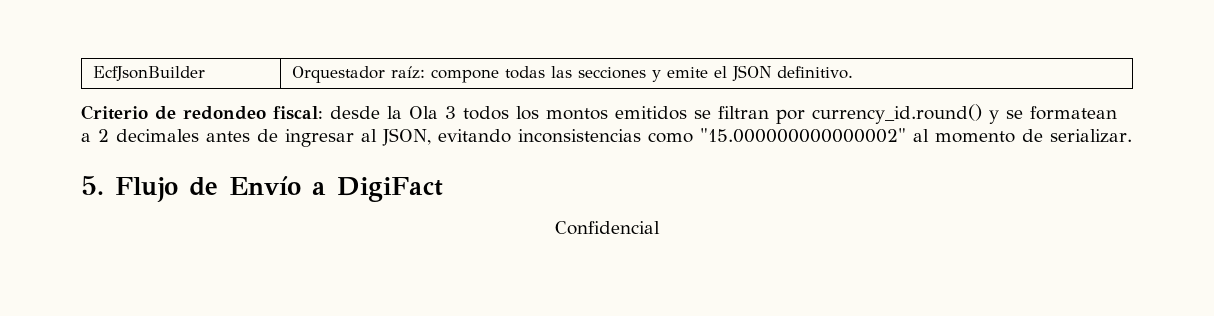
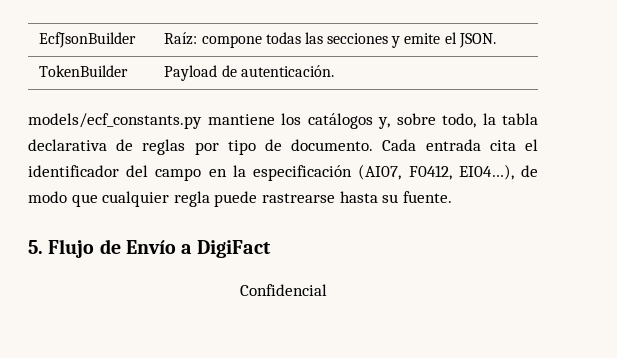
[291,66,425,83] Orquestador raíz: -> [164,32,198,45] Raíz:
[731,65,853,81] [81,104,1117,124] [81,128,1132,147] JSON definitivo. // Criterio de redondeo fiscal: desde la Ola 3 todos los montos emitidos se filtran por currency_id.round() y se formatean a 2 decimales antes de ingresar al JSON, evitando inconsistencias como "15.000000000000002" al momento de serializar. -> [458,33,496,48] [39,65,129,77] [164,65,334,81] [28,113,538,129] [28,139,538,155] [28,164,538,181] [28,191,452,207] JSON. // TokenBuilder | Payload de autenticación. // models/ecf_constants.py mantiene los catálogos y, sobre todo, la tabla declarativa de reglas por tipo de documento. Cada entrada cita el identificador del campo en la especificación (AI07, F0412, EI04…), de modo que cualquier regla puede rastrearse hasta su fuente.

